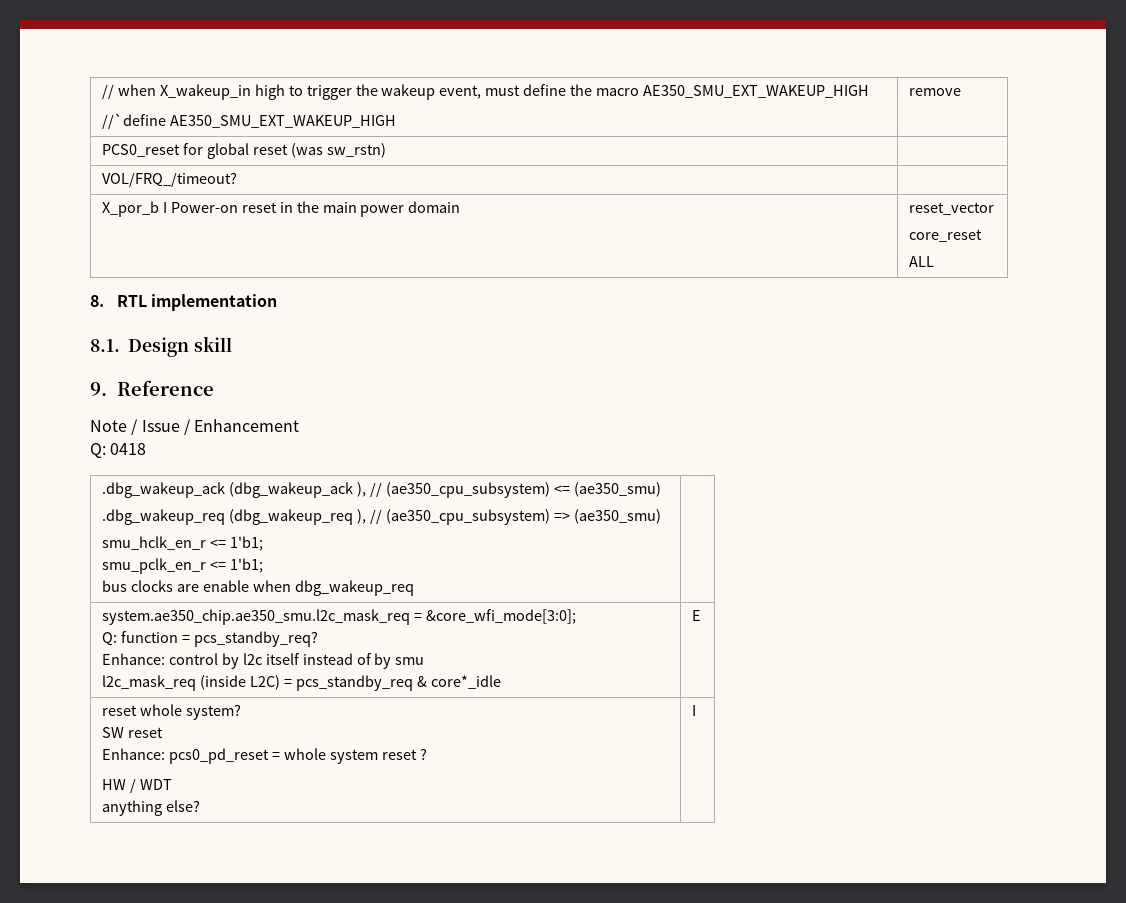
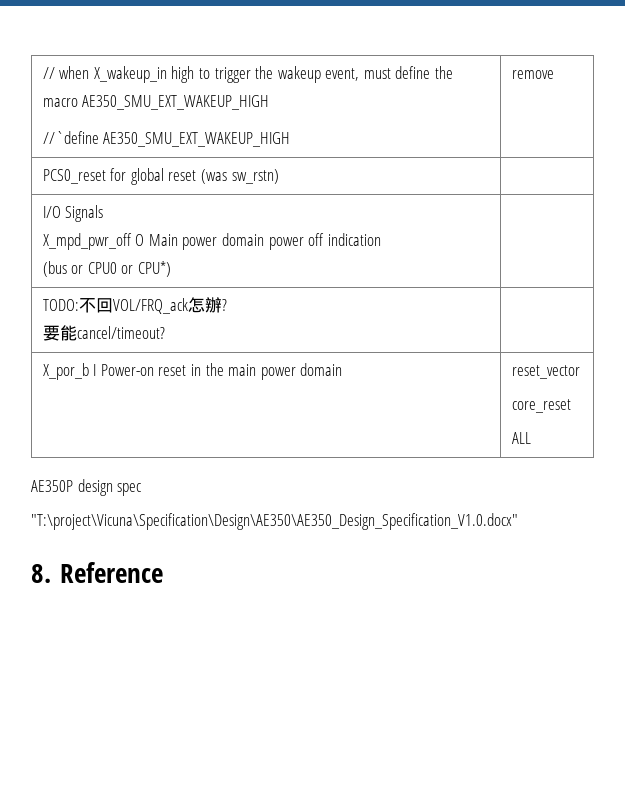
[102,172,238,187] VOL/FRQ_/timeout? -> [42,205,104,222] [42,233,381,250] [42,261,171,277] [42,297,227,314] [42,325,165,341] I/O Signals // X_mpd_pwr_off O Main power domain power off indication // (bus or CPU0 or CPU*) | // TODO:不回VOL/FRQ_ack怎辦? // 要能cancel/timeout?
[90,294,278,311] [90,336,232,357] [90,380,215,396] [90,419,300,435] [90,443,147,458] [102,482,661,498] [102,509,661,525] [102,536,263,551] [102,558,263,574] [102,580,414,596] [102,609,576,625] [102,631,318,647] [102,653,425,669] [102,675,501,691] [692,610,702,621] [102,704,241,720] [102,727,163,738] [102,748,427,764] [102,778,172,793] [102,800,200,816] [692,705,697,716] 8. RTL implementation // 8.1. Design skill // 9. Reference // Note / Issue / Enhancement // Q: 0418 // .dbg_wakeup_ack (dbg_wakeup_ack ), // (ae350_cpu_subsystem) <= (ae350_smu) // .dbg_wakeup_req (dbg_wakeup_req ), // (ae350_cpu_subsystem) => (ae350_smu) // smu_hclk_en_r <= 1'b1; // smu_pclk_en_r <= 1'b1; // bus clocks are enable when dbg_wakeup_req | // system.ae350_chip.ae350_smu.l2c_mask_req = &core_wfi_mode[3:0]; // Q: function = pcs_standby_req? // Enhance: control by l2c itself instead of by smu // l2c_mask_req (inside L2C) = pcs_standby_req & core*_idle | E // reset whole system? // SW reset // Enhance: pcs0_pd_reset = whole system reset ? // HW / WDT // anything else? | I -> [31,479,142,496] [31,513,518,530] [31,562,163,583] AE350P design spec // "T:\project\Vicuna\Specification\Design\AE350\AE350_Design_Specification_V1.0.docx" // 8. Reference

